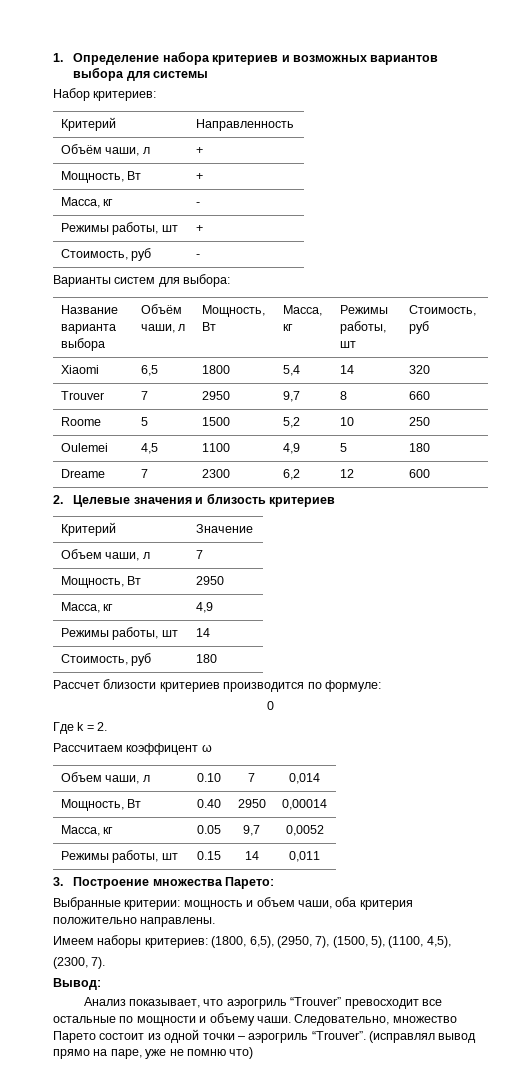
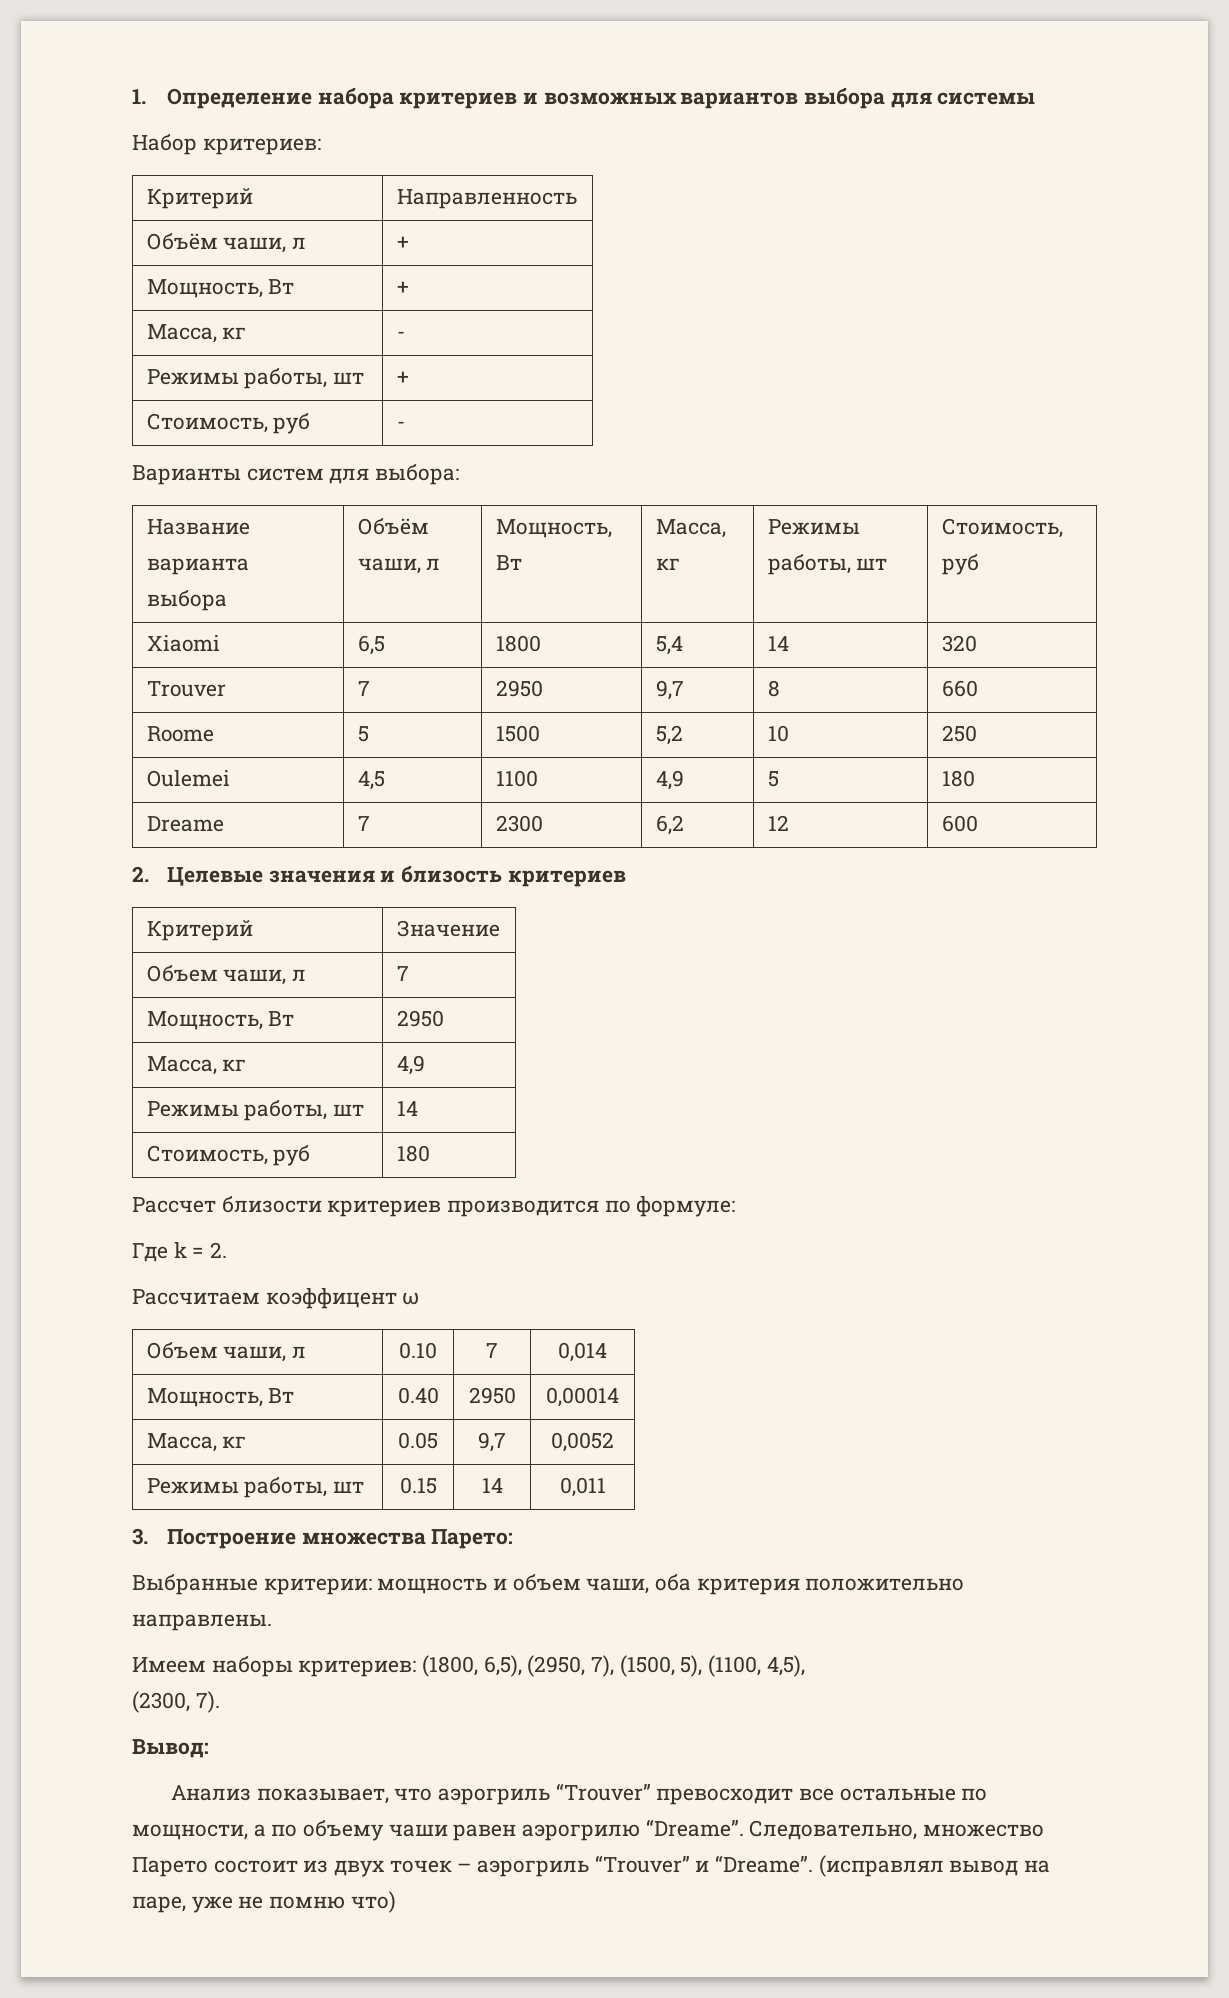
[267,701,274,710] // 0 -> (736, 1206) none
[136,1013,291,1026] мощности и объему чаши. -> [132,1819,744,1841] мощности, а по объему чаши равен аэрогрилю “Dreame”.
[164,1029,366,1043] одной точки – аэрогриль “Trouver”. -> [334,1855,814,1877] двух точек – аэрогриль “Trouver” и “Dreame”.
[53,1049,90,1059] прямо -> (1019, 1868) none

